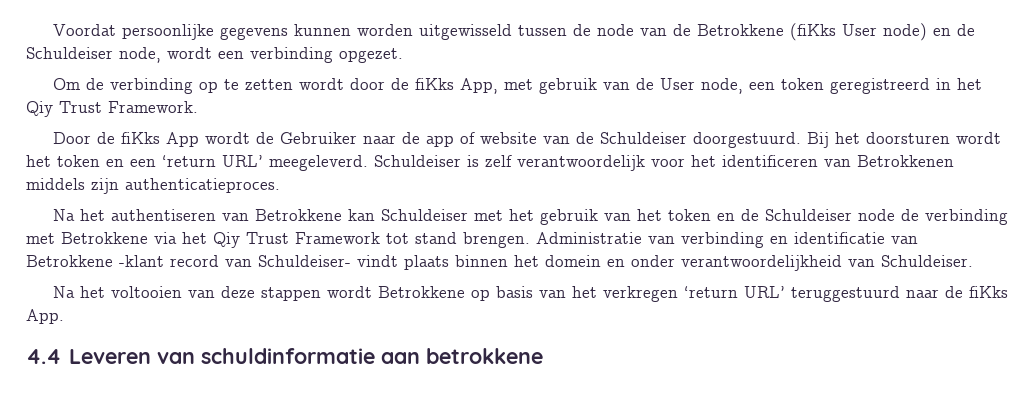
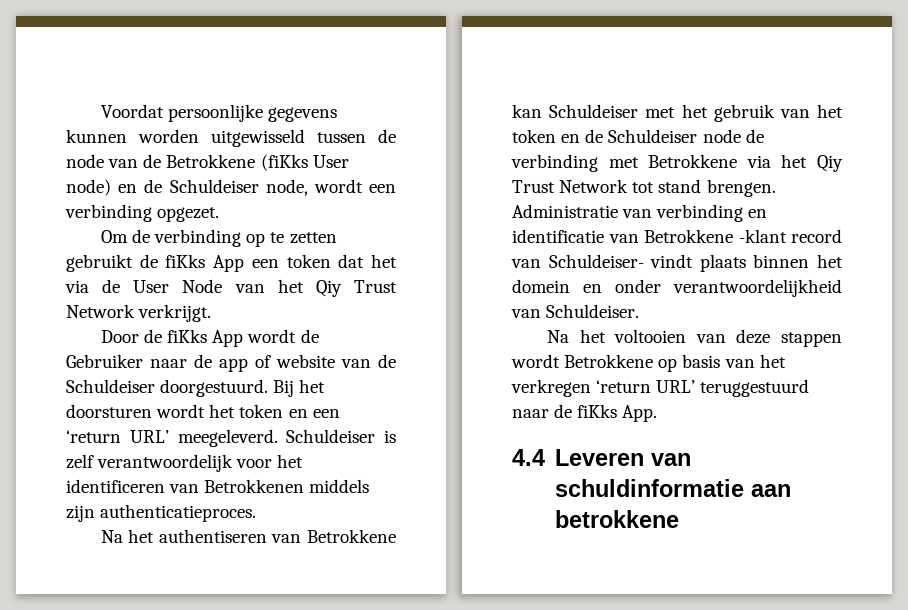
[298,78,982,94] [26,101,198,117] wordt door de fiKks App, met gebruik van de User node, een token geregistreerd in het Qiy Trust Framework. -> [66,254,397,272] [65,279,397,297] [66,304,212,322] gebruikt de fiKks App een token dat het via de User Node van het Qiy Trust Network verkrijgt.
[295,232,380,244] Framework -> [559,179,629,193] Network

